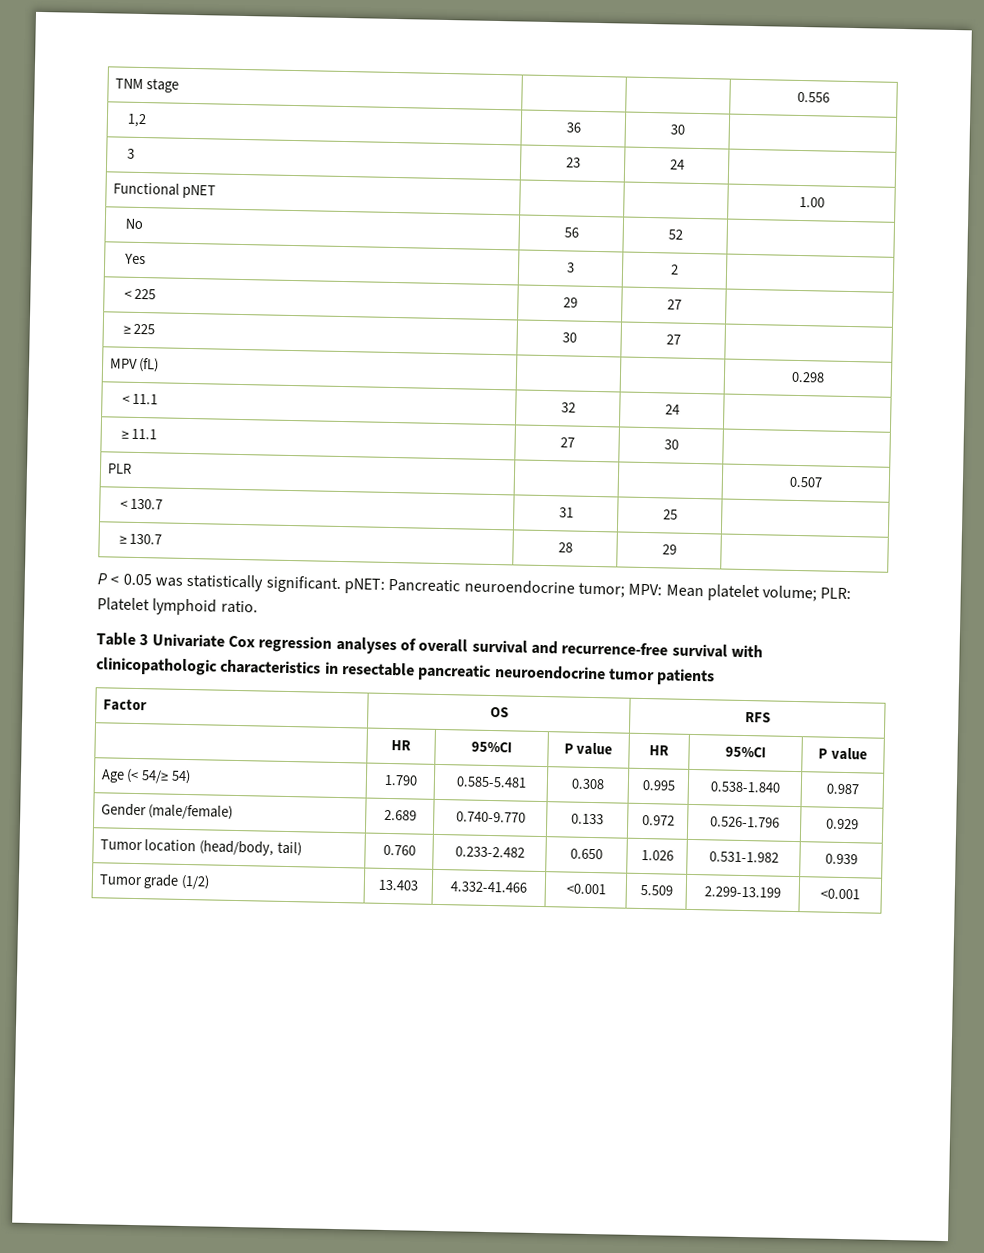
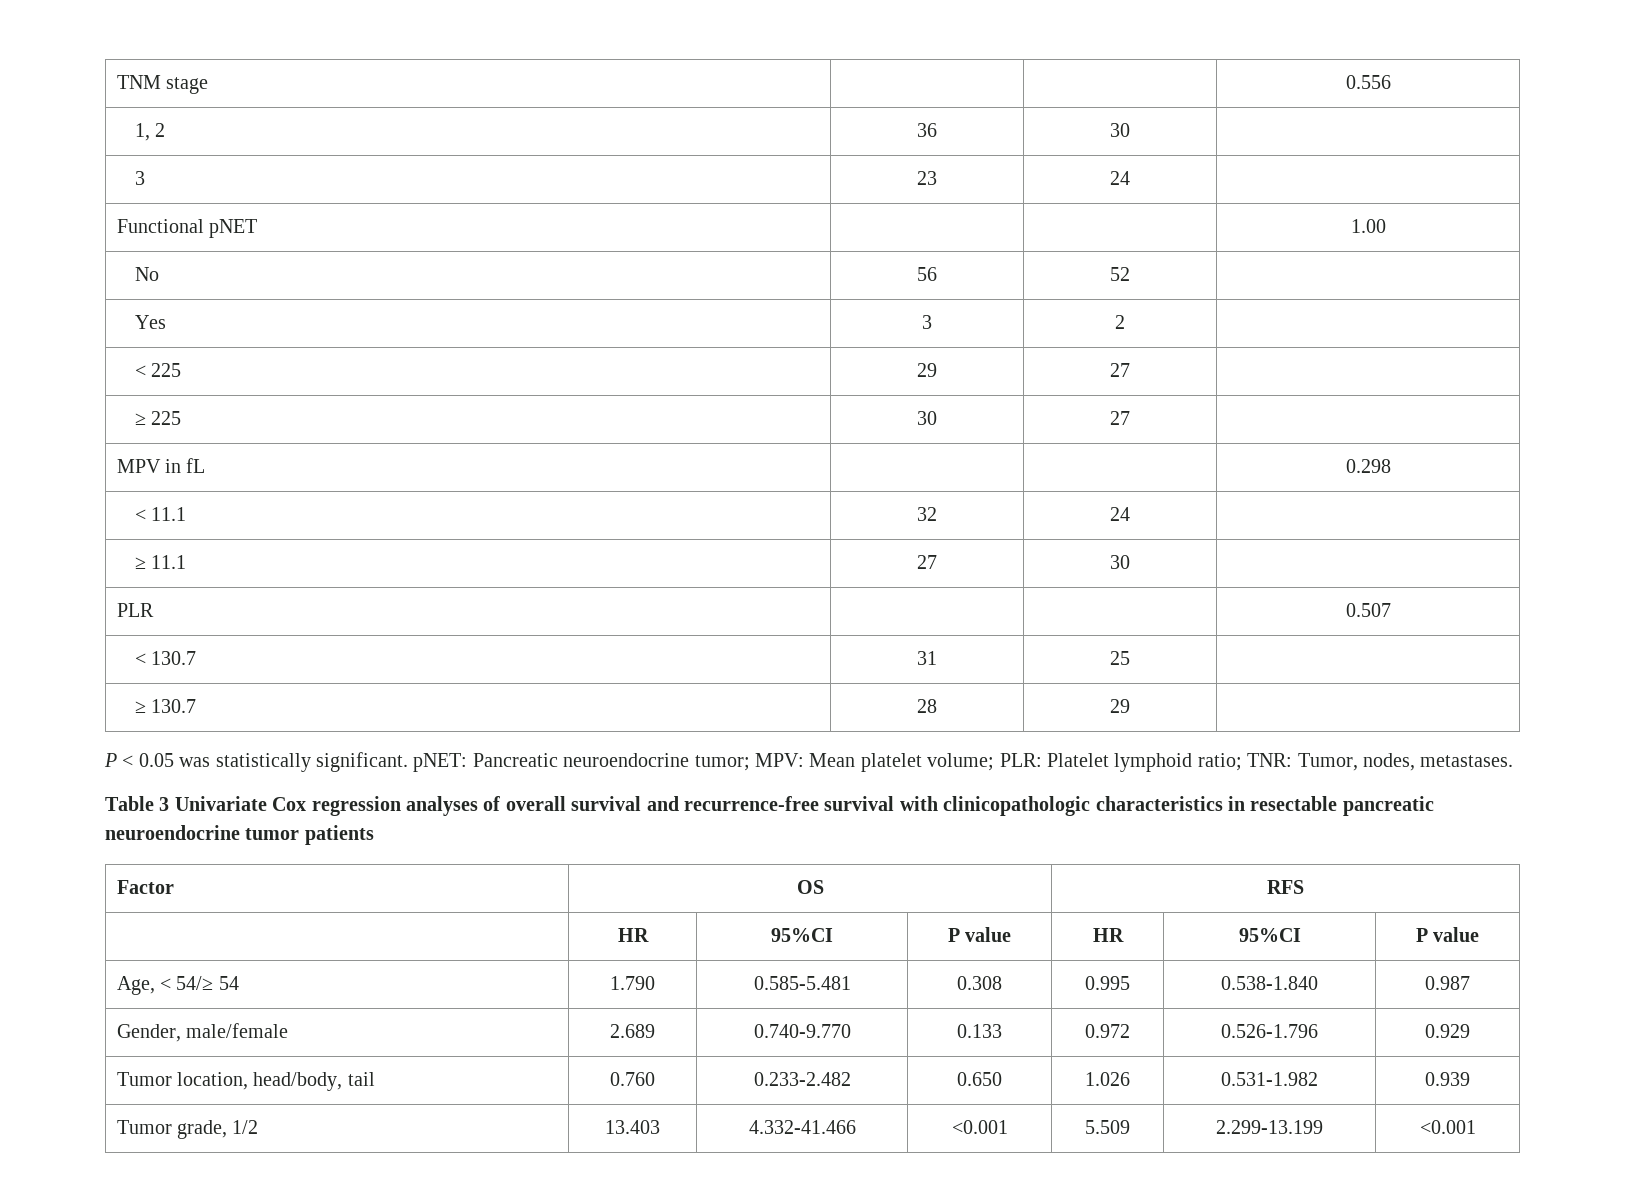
[126,113,147,128] 1,2 -> [134,123,166,141] 1, 2
[138,357,160,373] (fL) -> [165,458,206,473] in fL
[220,600,258,614] ratio. -> [1197,753,1514,771] ratio; TNR: Tumor, nodes, metastases.
[100,768,192,785] Age (< 54/≥ 54) -> [116,976,239,995] Age, < 54/≥ 54
[100,803,234,820] Gender (male/female) -> [116,1023,289,1042] Gender, male/female
[144,839,303,857] location (head/body, tail) -> [177,1072,375,1091] location, head/body, tail
[143,874,211,890] grade (1/2) -> [177,1120,259,1139] grade, 1/2

